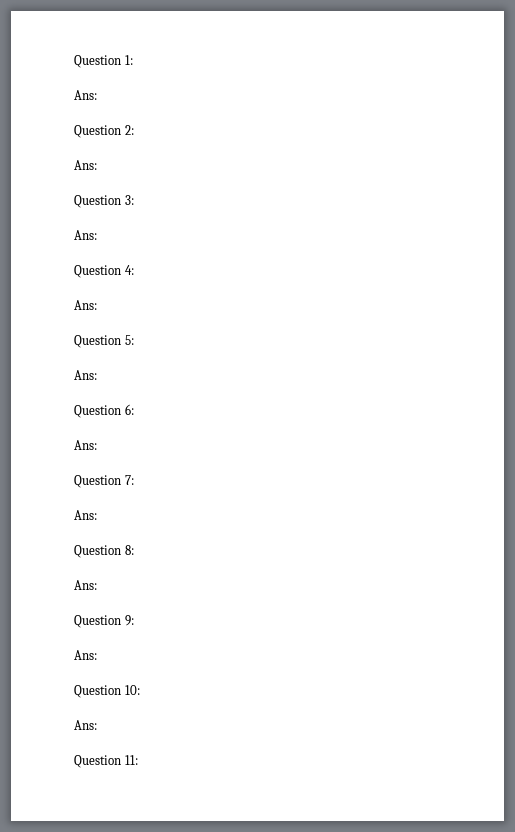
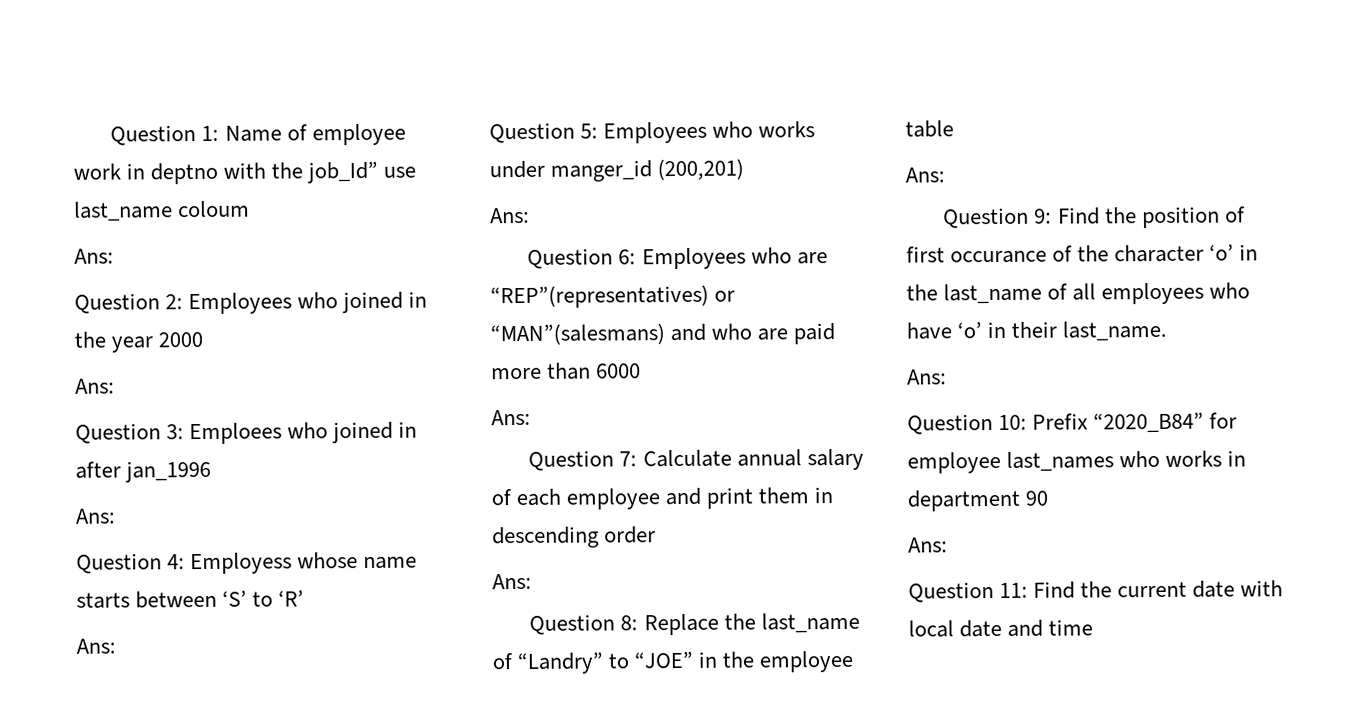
[74,90,97,100] [74,125,134,138] [74,160,97,170] [74,195,134,208] [74,230,97,240] [74,265,134,278] [74,300,97,310] [74,335,134,348] [74,370,97,380] [74,404,134,418] [74,440,97,450] [74,475,134,488] [74,510,97,520] [74,545,134,558] [74,580,97,590] [74,615,134,628] [74,650,97,660] [74,685,140,698] [74,720,97,730] [74,755,138,768] // Ans: // Question 2: // Ans: // Question 3: // Ans: // Question 4: // Ans: // Question 5: // Ans: // Question 6: // Ans: // Question 7: // Ans: // Question 8: // Ans: // Question 9: // Ans: // Question 10: // Ans: // Question 11: -> [224,123,406,146] [73,161,417,185] [74,200,251,221] [74,248,114,264] [74,291,428,315] [74,331,204,353] [75,378,115,394] [75,421,418,445] [75,460,212,483] [75,508,116,524] [76,552,418,575] [76,590,305,609] [76,638,116,654] [489,121,816,144] [489,158,745,182] [490,207,530,224] [527,247,828,270] [490,284,736,309] [490,323,836,346] [491,362,642,380] [491,409,531,426] [528,448,864,471] [491,487,834,510] [492,526,657,549] [492,573,532,590] [529,612,860,636] [492,650,854,675] [905,120,954,138] [905,167,945,183] [943,206,1246,229] [906,244,1259,264] [906,282,1251,305] [906,320,1168,341] [907,369,947,385] [907,412,1238,435] [907,450,1247,474] [907,489,1049,512] [908,537,948,553] [908,580,1284,603] [908,619,1094,638] Name of employee work in deptno with the job_Id” use last_name coloum // Ans: // Question 2: Employees who joined in the year 2000 // Ans: // Question 3: Emploees who joined in after jan_1996 // Ans: // Question 4: Employess whose name starts between ‘S’ to ‘R’ // Ans: // Question 5: Employees who works under manger_id (200,201) // Ans: // Question 6: Employees who are “REP”(representatives) or “MAN”(salesmans) and who are paid more than 6000 // Ans: // Question 7: Calculate annual salary of each employee and print them in descending order // Ans: // Question 8: Replace the last_name of “Landry” to “JOE” in the employee table // Ans: // Question 9: Find the position of first occurance of the character ‘o’ in the last_name of all employees who have ‘o’ in their last_name. // Ans: // Question 10: Prefix “2020_B84” for employee last_names who works in department 90 // Ans: // Question 11: Find the current date with local date and time

